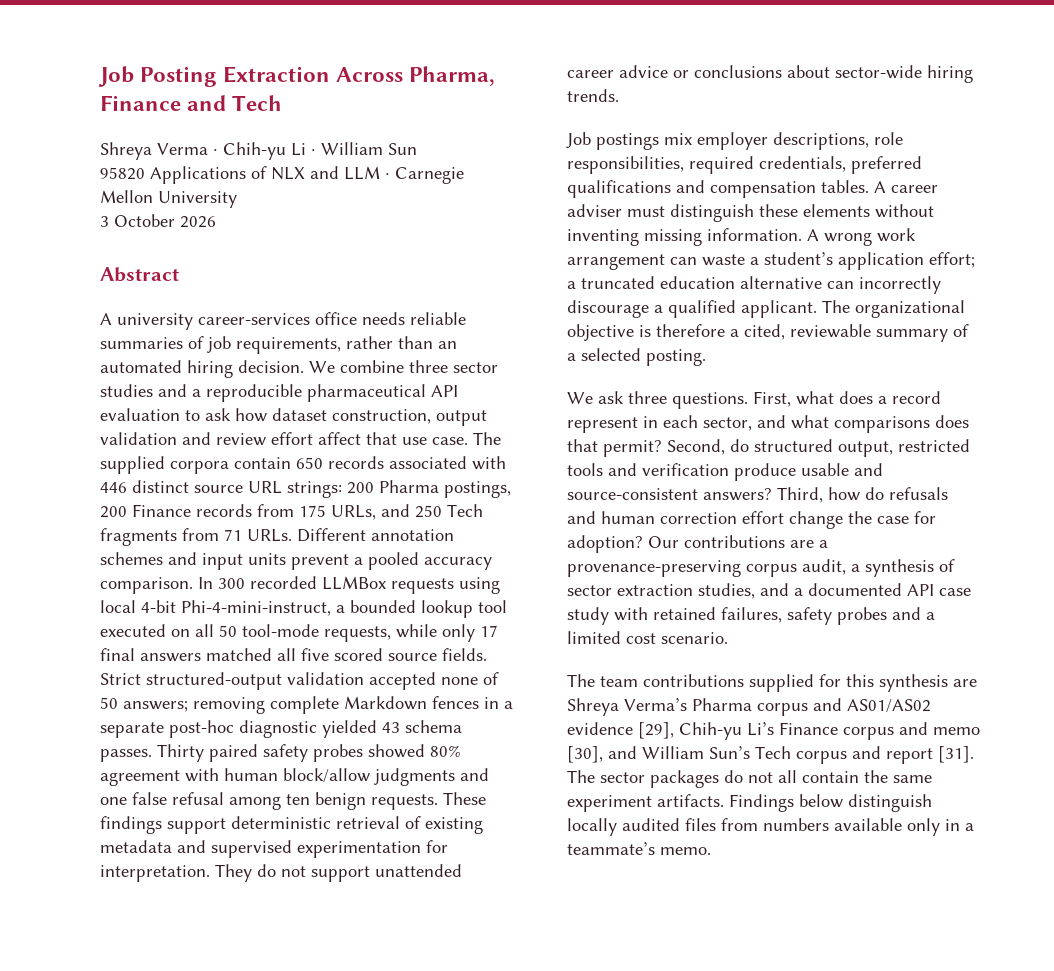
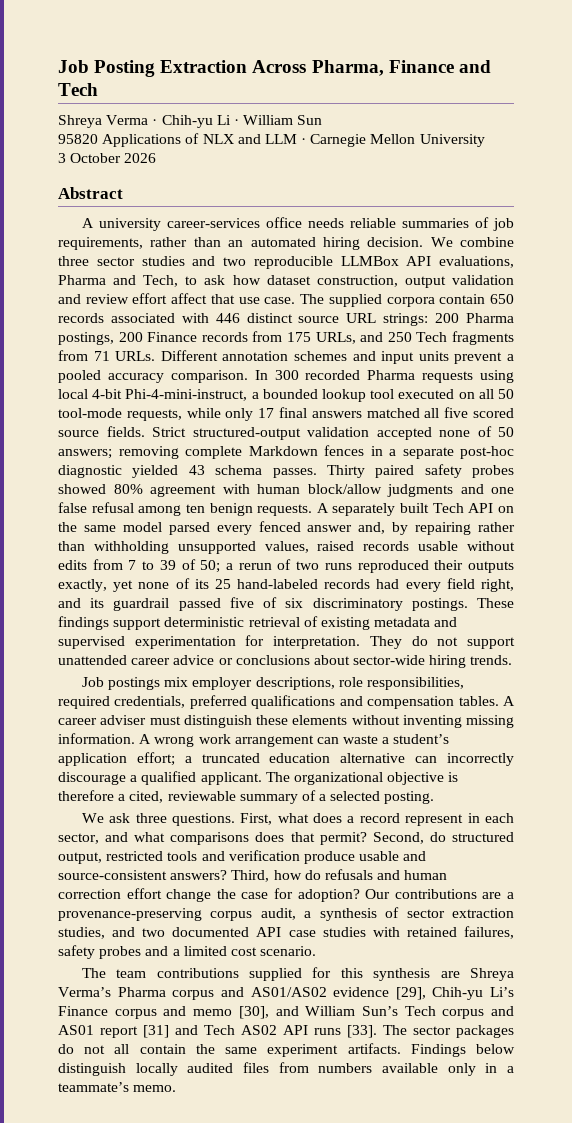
[192,384,458,402] [100,408,180,421] a reproducible pharmaceutical API evaluation -> [223,256,514,269] [58,275,179,287] two reproducible LLMBox API evaluations, Pharma and Tech,
[322,576,386,590] LLMBox -> [367,370,416,380] Pharma
(438, 802) none -> [316,503,514,516] [58,521,515,535] [58,541,515,554] [58,559,514,573] [58,578,514,592] [58,597,468,611] A separately built Tech API on the same model parsed every fenced answer and, by repairing rather than withholding unsupported values, raised records usable without edits from 7 to 39 of 50; a rerun of two runs reproduced their outputs exactly, yet none of its 25 hand-labeled records had every field right, and its guardrail passed five of six discriminatory postings.
[794,588,803,596] a -> [142,928,166,937] two
[567,607,609,625] study -> [322,927,366,937] studies
[886,746,974,764] report [31]. -> [58,1025,377,1038] AS01 report [31] and Tech AS02 API runs [33].

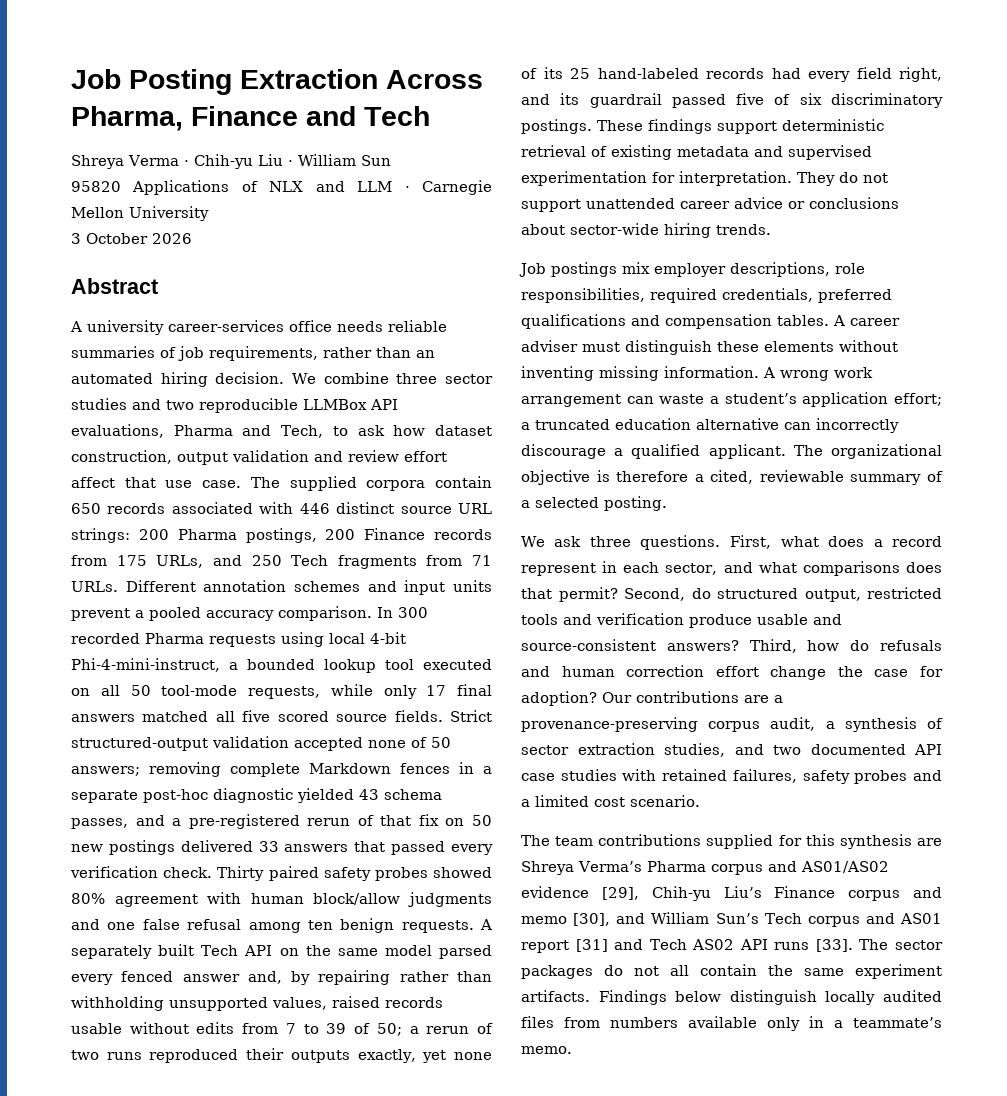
[216,115,231,125] Li -> [257,154,283,166] Liu
[272,468,317,478] passes. -> [71,814,492,829] [71,840,493,855] [70,866,213,878] passes, and a pre-registered rerun of that fix on 50 new postings delivered 33 answers that passed every verification check.
[490,987,514,997] Li’s -> [723,886,762,898] Liu’s

